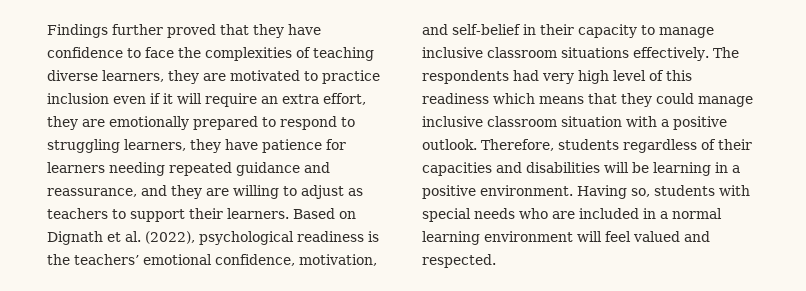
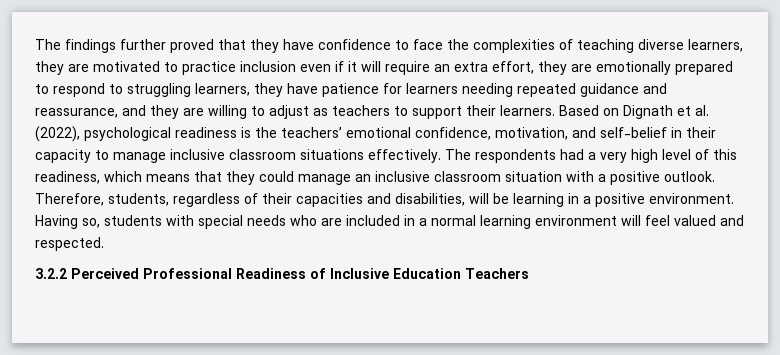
[47,24,108,38] Findings -> [35,39,116,53] The findings
(539, 75) none -> [588,152,596,160] a
[422,93,489,104] readiness -> [35,171,100,184] readiness,
(753, 101) none -> [355,174,371,182] an
[558,139,619,150] students -> [108,193,169,206] students,
[526,162,600,173] disabilities -> [395,193,465,206] disabilities,
(496, 261) none -> [35,268,529,279] // 3.2.2 Perceived Professional Readiness of Inclusive Education Teachers

